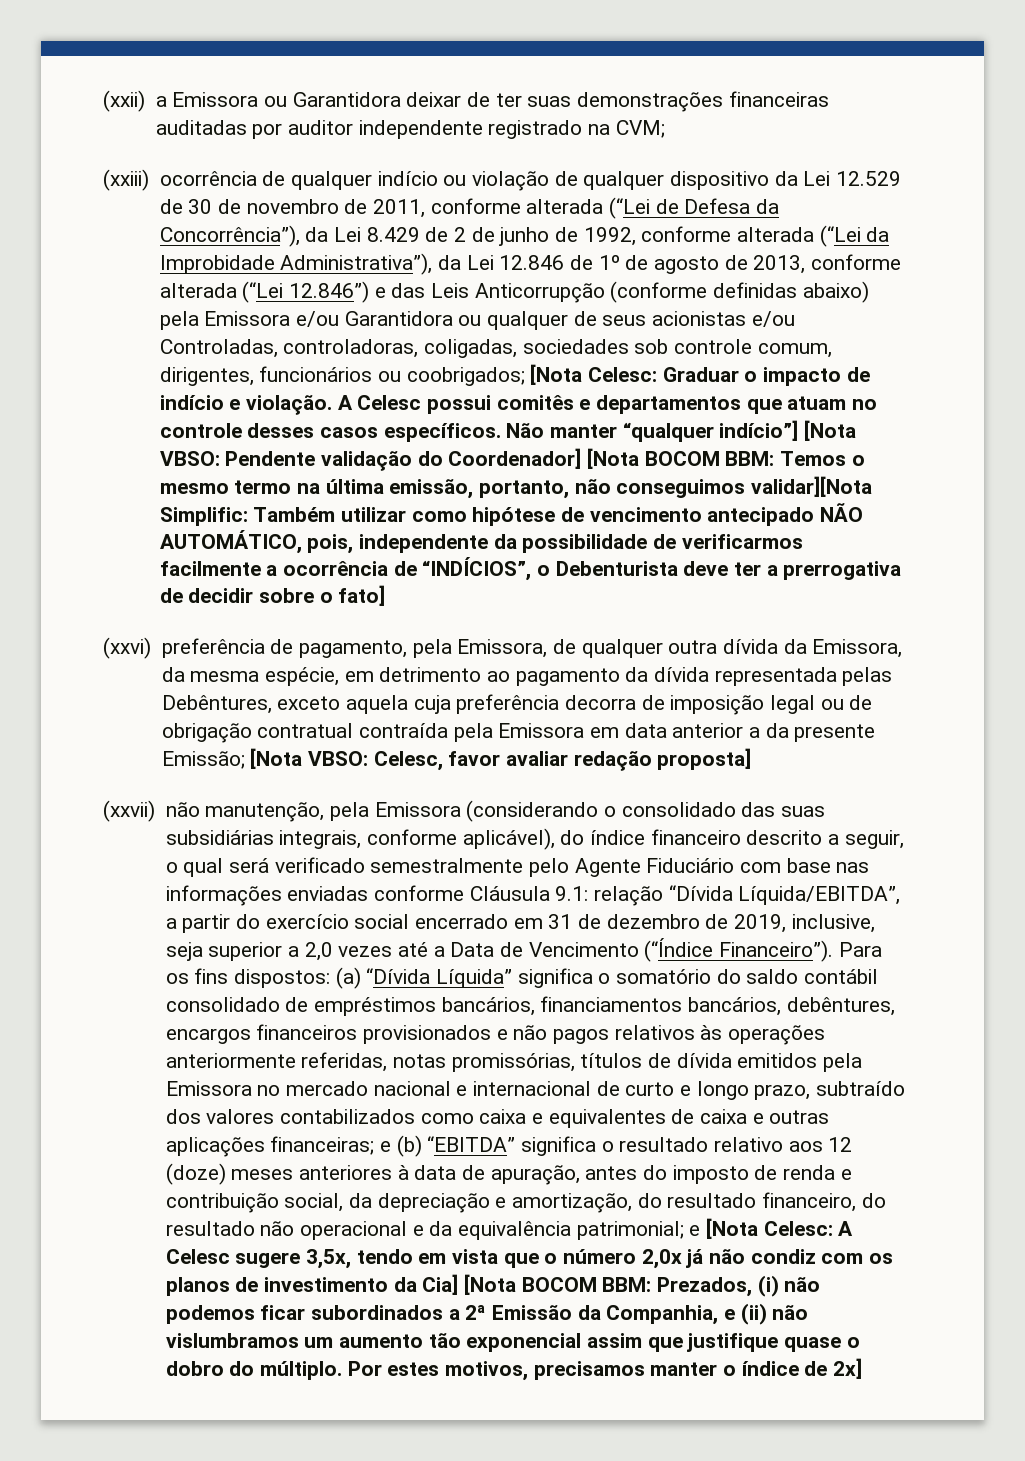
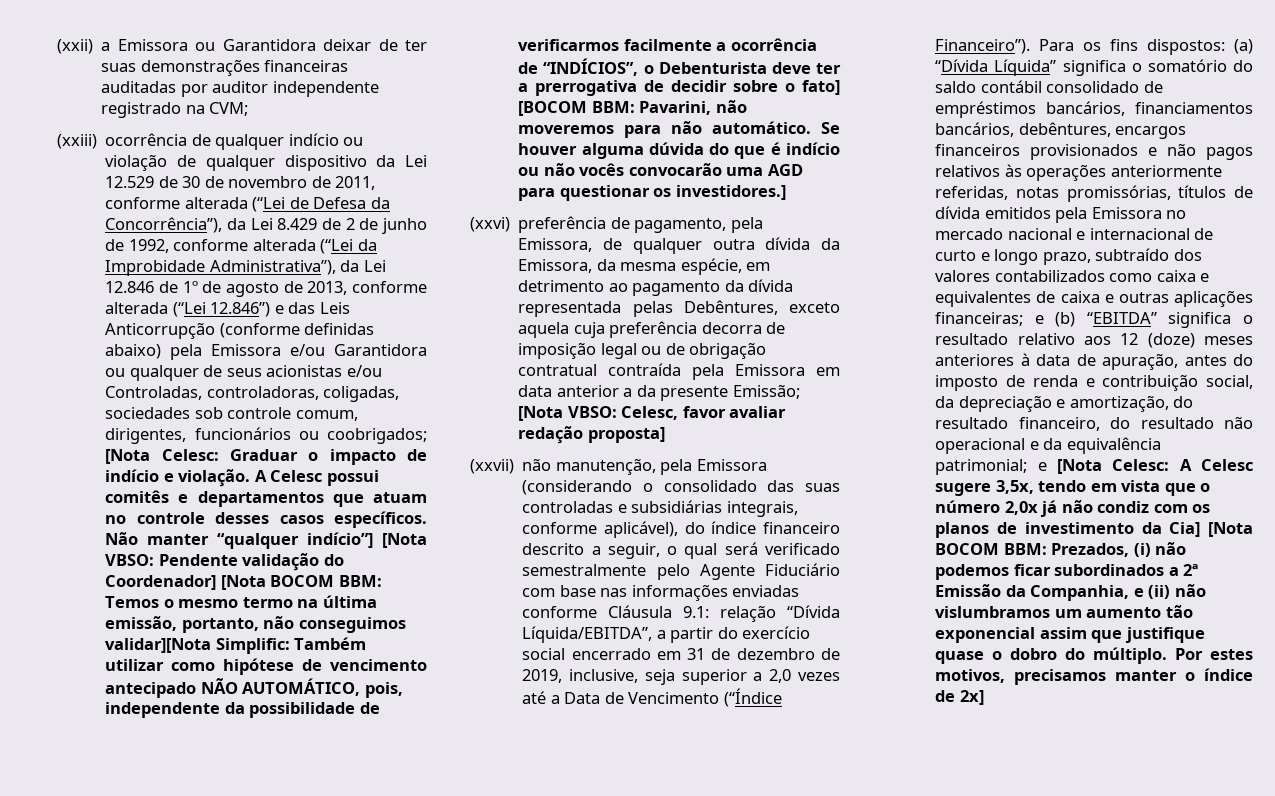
(386, 595) none -> [518,100,747,116] [518,121,840,138] [518,142,840,159] [518,163,803,176] [518,185,786,201] [BOCOM BBM: Pavarini, não moveremos para não automático. Se houver alguma dúvida do que é indício ou não vocês convocarão uma AGD para questionar os investidores.]
(825, 811) none -> [522,501,627,513] controladas e

